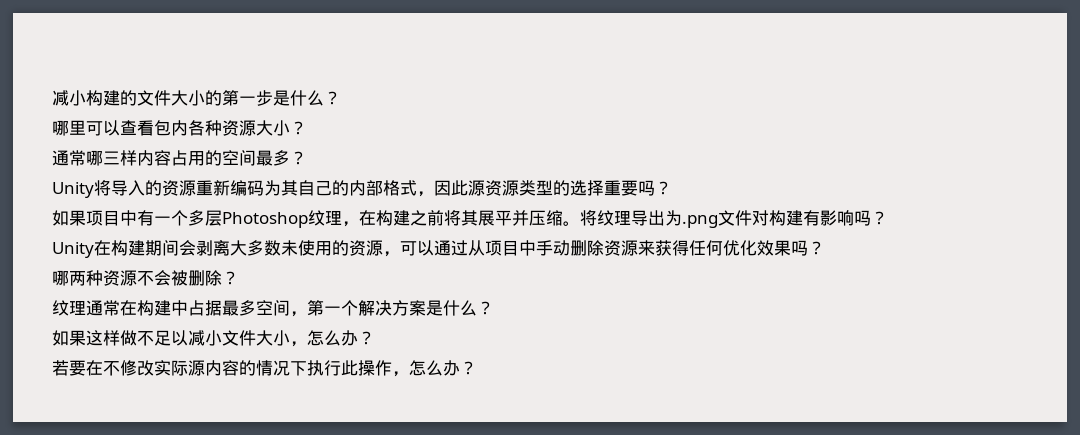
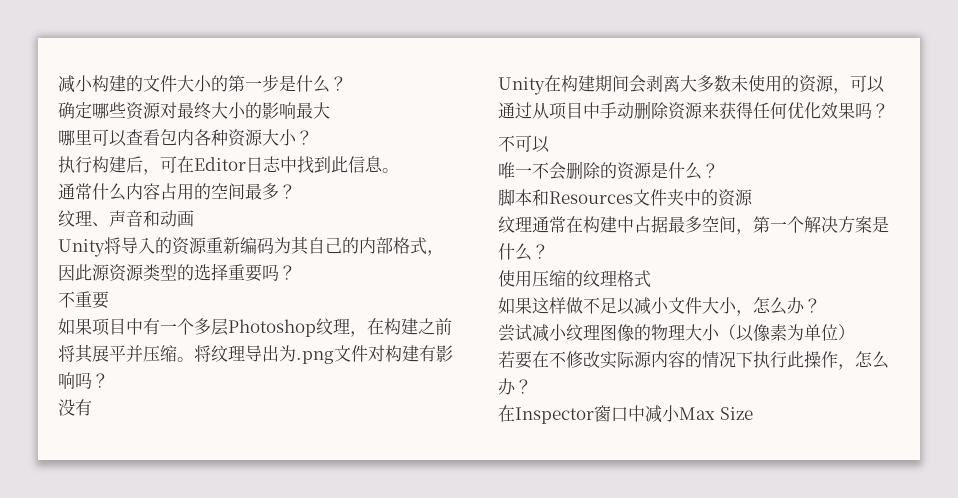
(341, 98) none -> [58,102,330,120] // 确定哪些资源对最终大小的影响最大
[52,150,137,166] // 通常哪三样 -> [58,156,399,175] [58,183,126,201] // 执行构建后，可在Editor日志中找到此信息。 // 通常什么
(307, 158) none -> [58,210,194,227] // 纹理、声音和动画
(672, 188) none -> [58,291,109,309] // 不重要
(888, 218) none -> [58,399,92,416] // 没有
[52,270,239,286] 哪两种资源不会被删除？ -> [498,135,550,153] [498,161,719,180] [498,189,753,207] 不可以 // 唯一不会删除的资源是什么？ // 脚本和Resources文件夹中的资源
(494, 308) none -> [498,270,651,288] // 使用压缩的纹理格式
(375, 338) none -> [498,324,855,342] // 尝试减小纹理图像的物理大小（以像素为单位）
(477, 368) none -> [498,405,753,424] // 在Inspector窗口中减小Max Size

